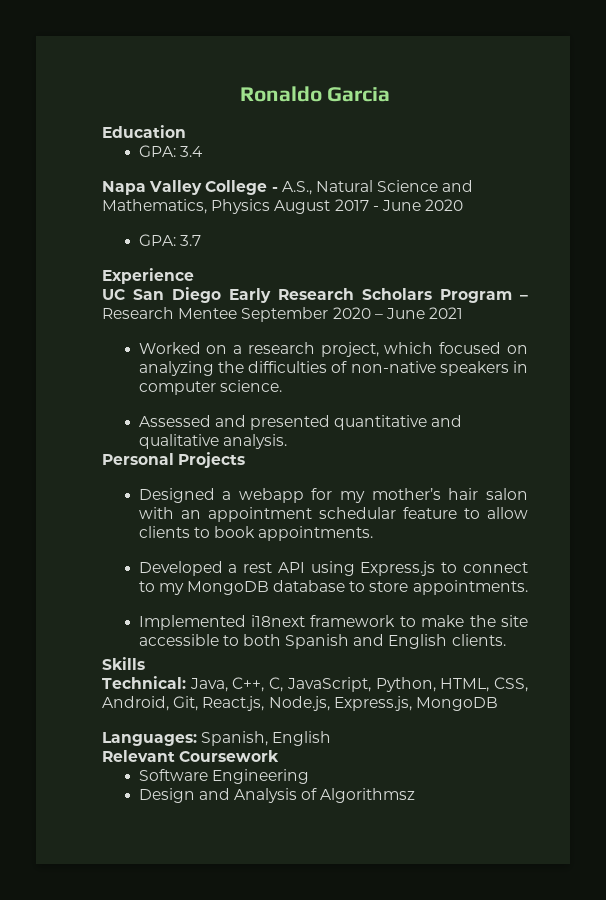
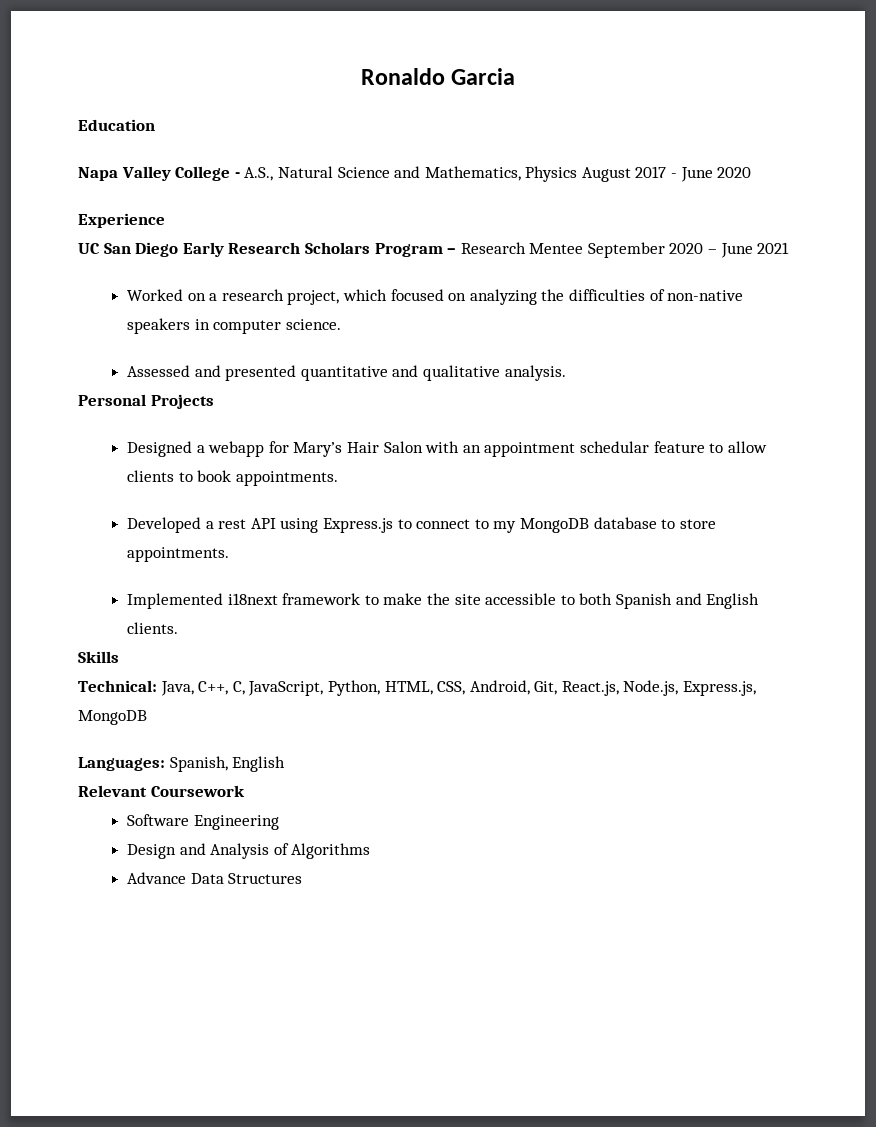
[138,145,203,157] // GPA: 3.4 -> (155, 125) none
[138,234,201,246] // GPA: 3.7 -> (752, 172) none
[340,488,528,503] my mother’s hair salon -> [293,441,423,457] Mary’s Hair Salon
[320,788,416,803] Algorithmsz -> [291,843,371,859] [127,872,303,884] Algorithms // Advance Data Structures

